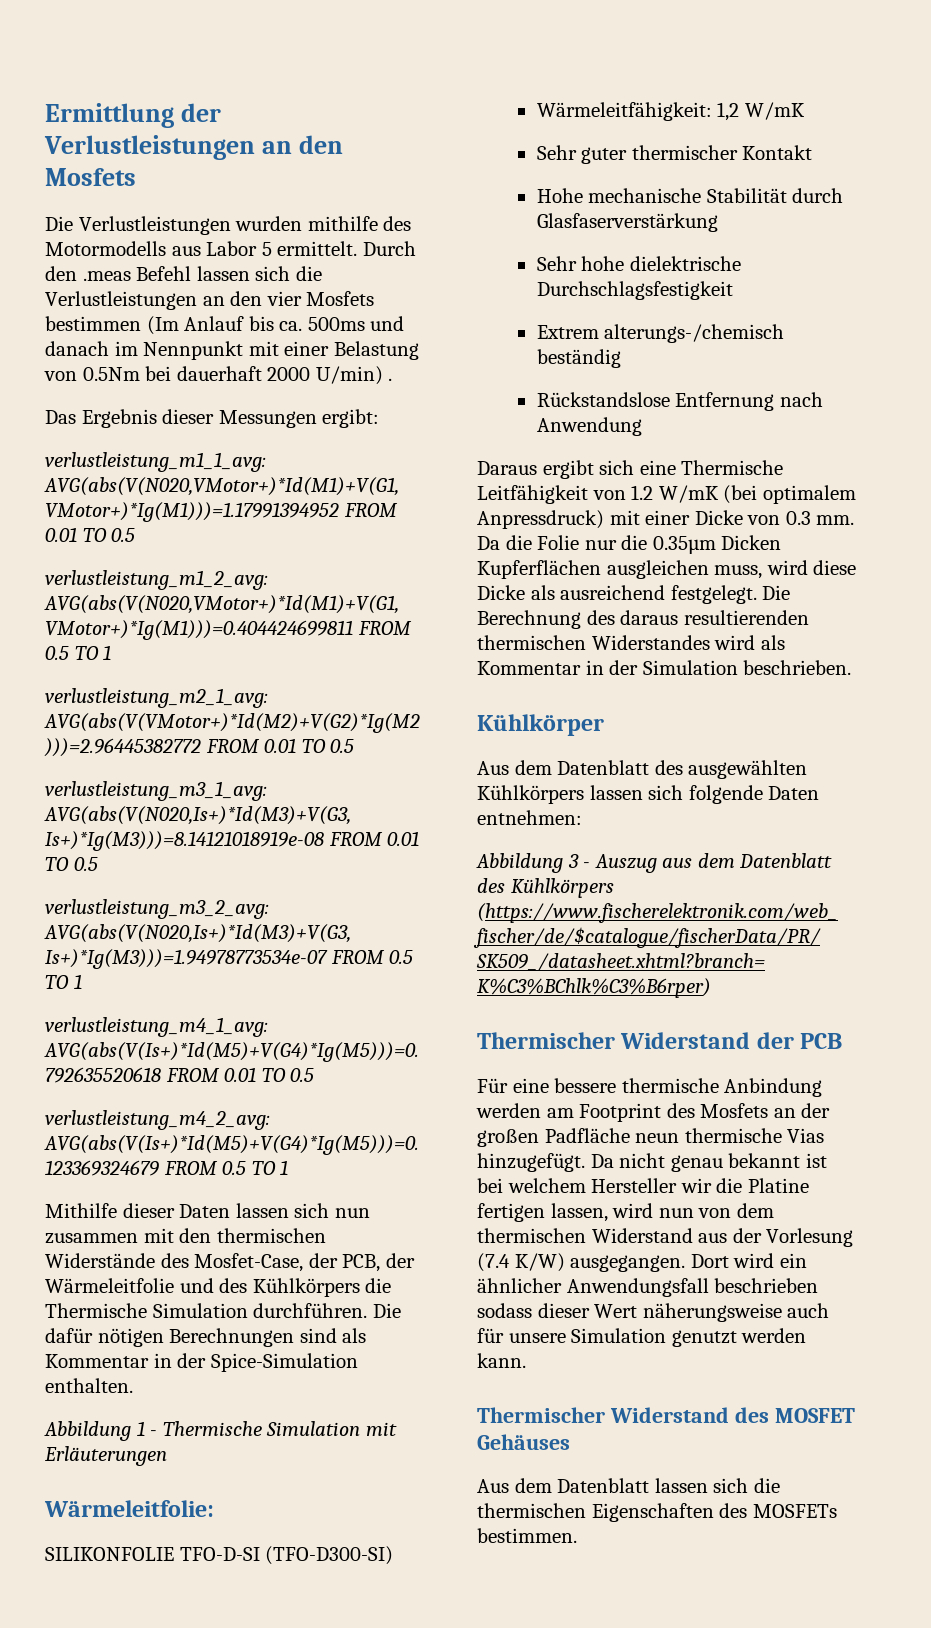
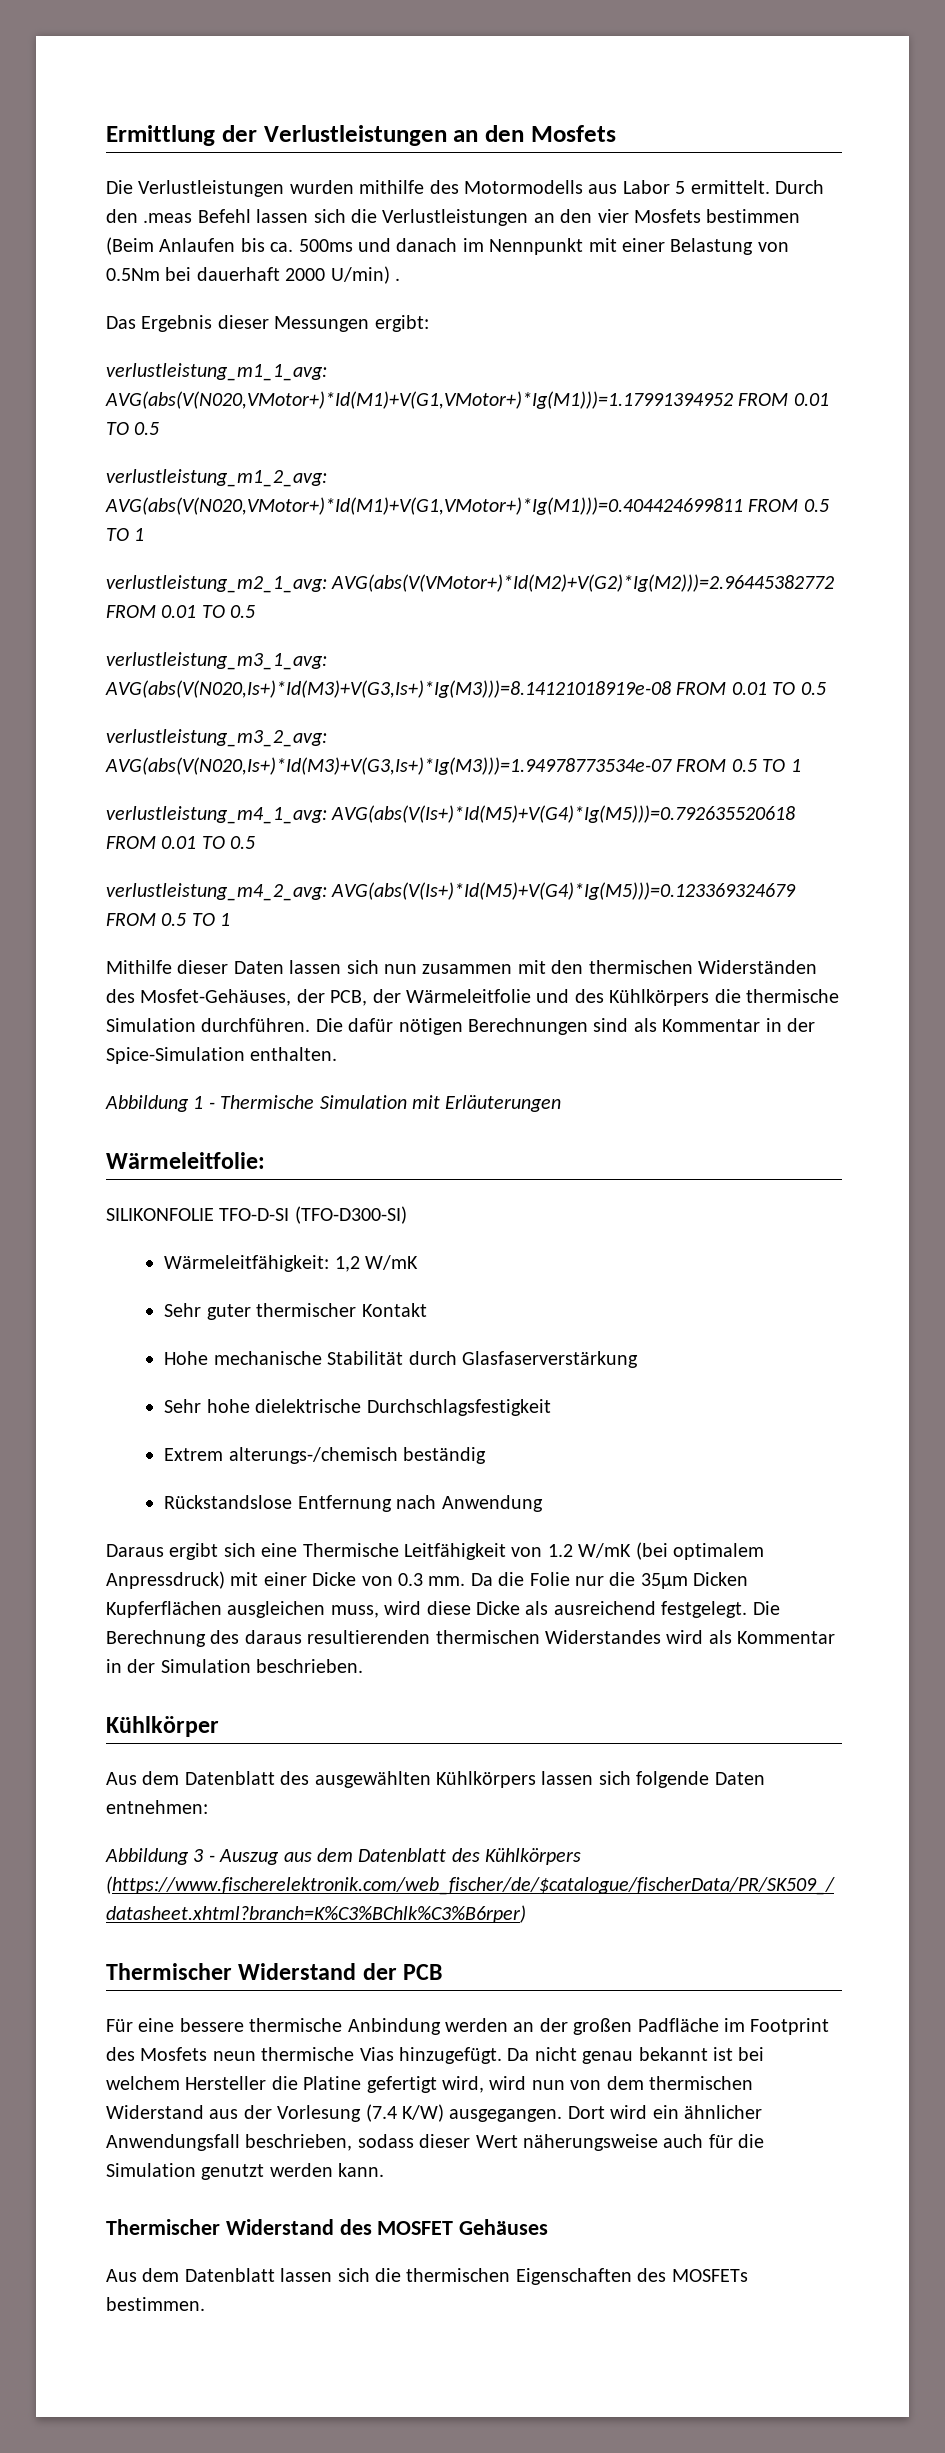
[146,316,245,335] (Im Anlauf -> [106,237,236,255] (Beim Anlaufen
[45,1253,304,1272] Widerstände des Mosfet-Case, -> [697,960,817,974] [106,989,292,1006] Widerständen des Mosfet-Gehäuses,
[45,1303,147,1318] Thermische -> [745,989,839,1003] thermische
[652,536,716,554] 0.35µm -> [640,1573,688,1589] 35µm
[546,1103,831,1122] [477,1128,630,1147] am Footprint des Mosfets an der großen Padfläche -> [513,2018,830,2035] [106,2047,208,2061] an der großen Padfläche im Footprint des Mosfets
[680,1178,712,1193] wir -> (267, 2083) none
[477,1203,608,1222] fertigen lassen, -> [366,2076,484,2093] gefertigt wird,
[714,1278,819,1293] beschrieben -> [245,2134,353,2151] beschrieben,
[508,1333,566,1343] unsere -> [738,2134,765,2148] die

